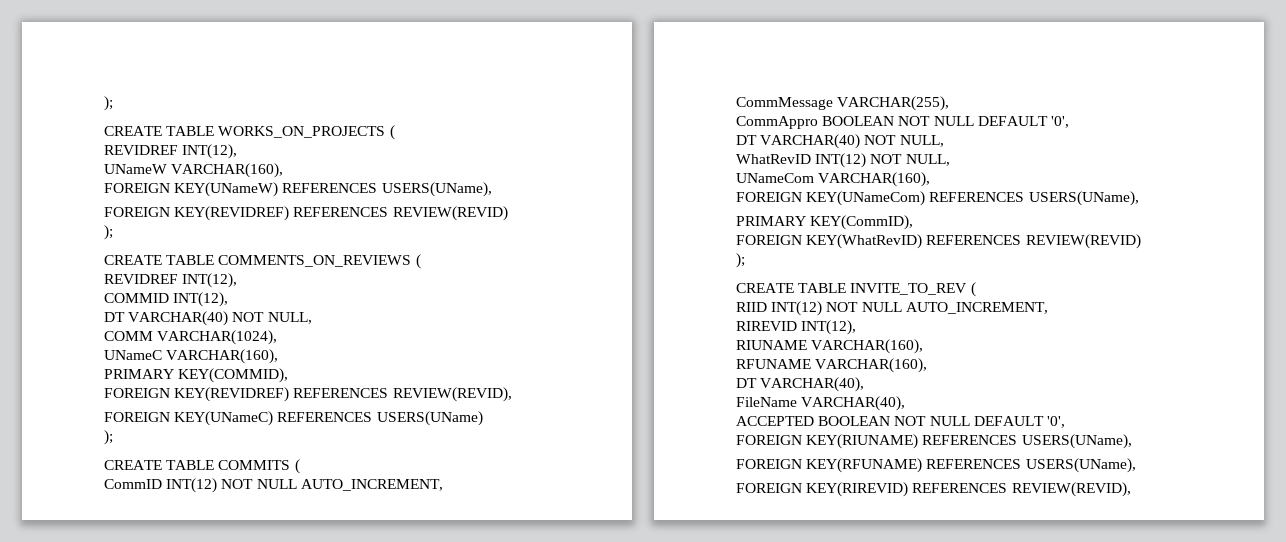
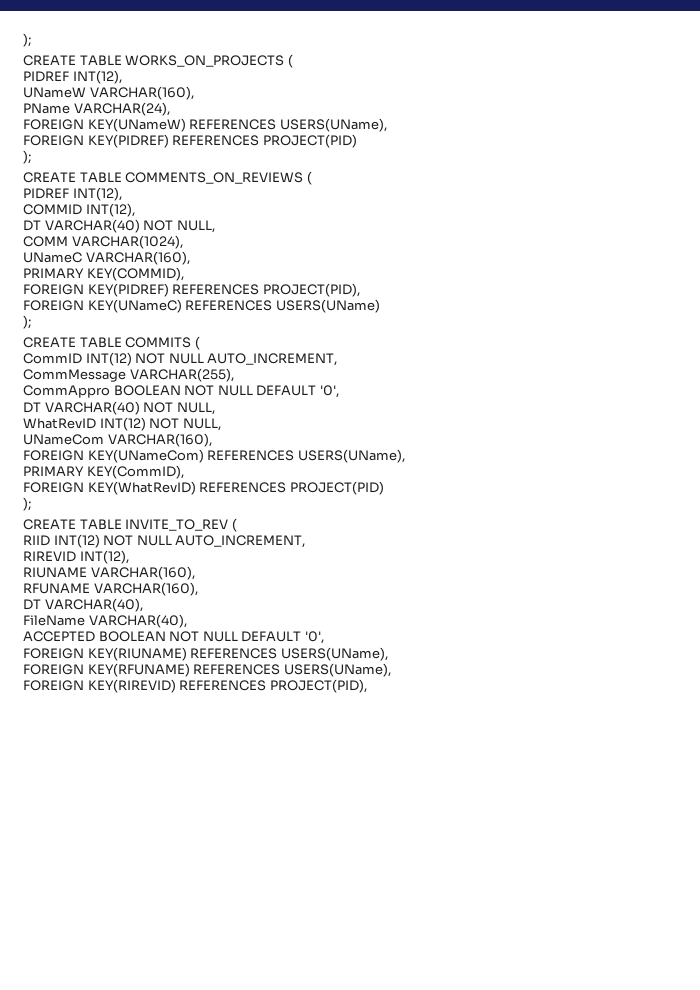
[104,145,178,155] REVIDREF -> [23,71,69,82] PIDREF
(284, 170) none -> [23,102,170,116] // PName VARCHAR(24),
[174,206,508,221] KEY(REVIDREF) REFERENCES REVIEW(REVID) -> [87,134,357,148] KEY(PIDREF) REFERENCES PROJECT(PID)
[104,274,178,284] REVIDREF -> [23,188,69,199] PIDREF
[174,387,512,402] KEY(REVIDREF) REFERENCES REVIEW(REVID), -> [87,283,360,297] KEY(PIDREF) REFERENCES PROJECT(PID),
[1025,234,1141,249] REVIEW(REVID) -> [289,481,384,495] PROJECT(PID)
[1011,482,1131,497] REVIEW(REVID), -> [269,679,367,693] PROJECT(PID),

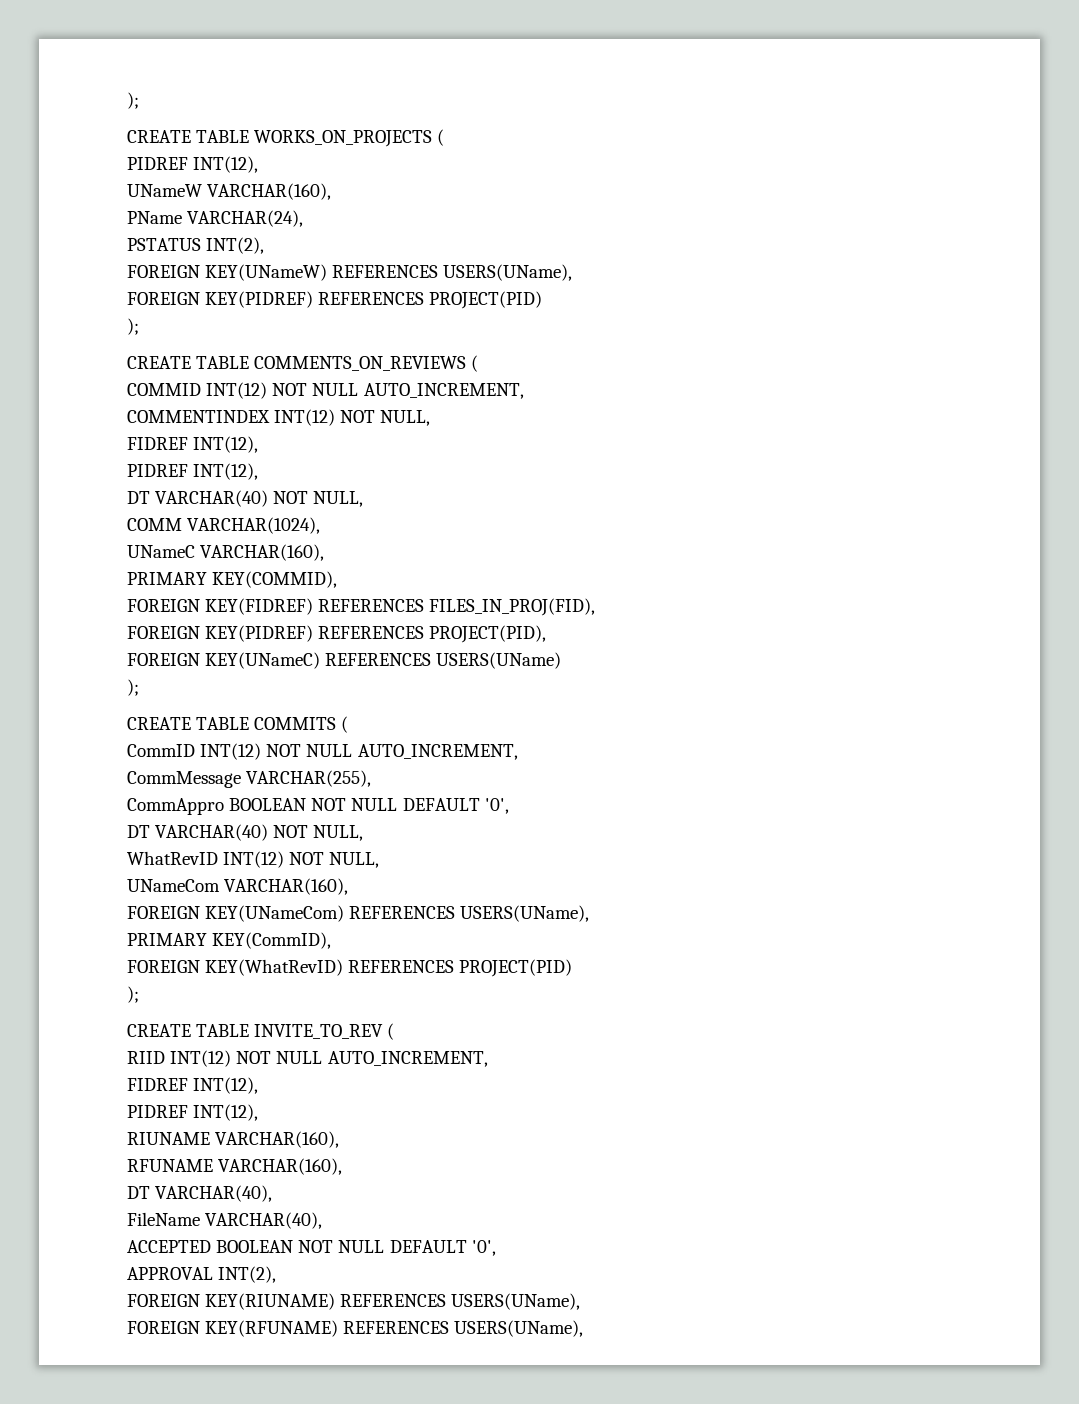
(170, 109) none -> [127,237,265,254] // PSTATUS INT(2),
[23,187,122,201] [23,204,82,215] PIDREF INT(12), // COMMID -> [127,382,524,399] [127,409,431,426] [127,436,259,453] [127,464,188,477] COMMID INT(12) NOT NULL AUTO_INCREMENT, // COMMENTINDEX INT(12) NOT NULL, // FIDREF INT(12), // PIDREF
(184, 274) none -> [127,598,596,616] // FOREIGN KEY(FIDREF) REFERENCES FILES_IN_PROJ(FID),
[23,551,76,562] RIREVID -> [127,1077,259,1094] [127,1105,188,1118] FIDREF INT(12), // PIDREF
(324, 637) none -> [127,1266,277,1283] // APPROVAL INT(2),
[23,679,367,693] // FOREIGN KEY(RIREVID) REFERENCES PROJECT(PID), -> (584, 1328) none

